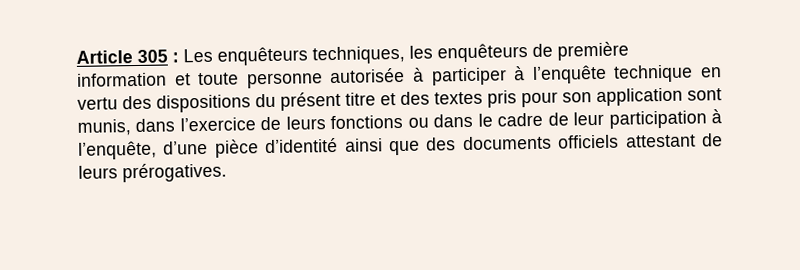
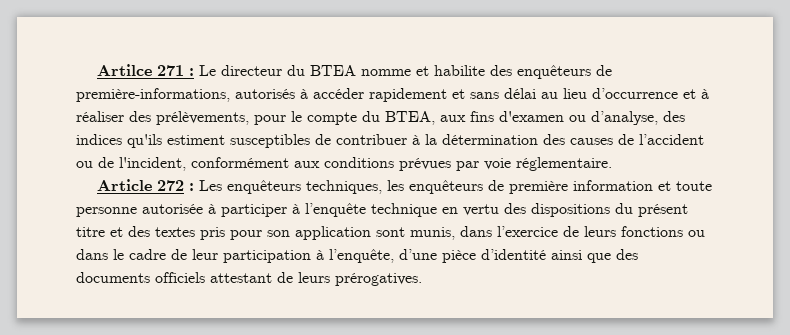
[76,49,168,64] Article 305 -> [97,64,613,79] [76,88,709,102] [76,111,685,125] [76,134,704,148] [76,157,612,171] [97,179,185,191] Artilce 271 : Le directeur du BTEA nomme et habilite des enquêteurs de première-informations, autorisés à accéder rapidement et sans délai au lieu d’occurrence et à réaliser des prélèvements, pour le compte du BTEA, aux fins d'examen ou d’analyse, des indices qu'ils estiment susceptibles de contribuer à la détermination des causes de l’accident ou de l'incident, conformément aux conditions prévues par voie réglementaire. // Article 272

